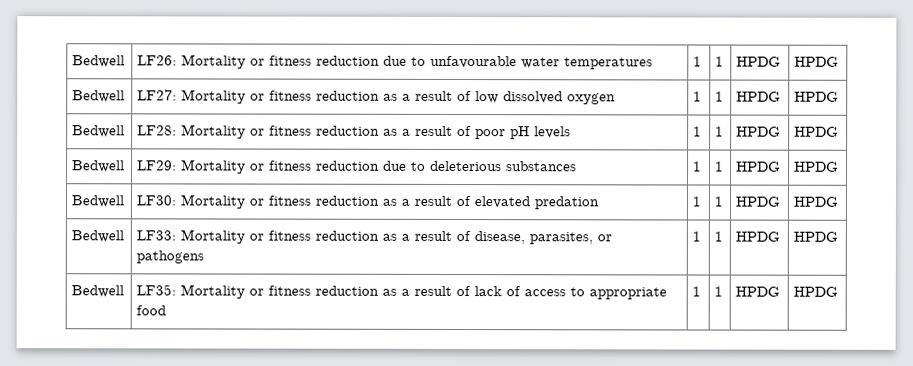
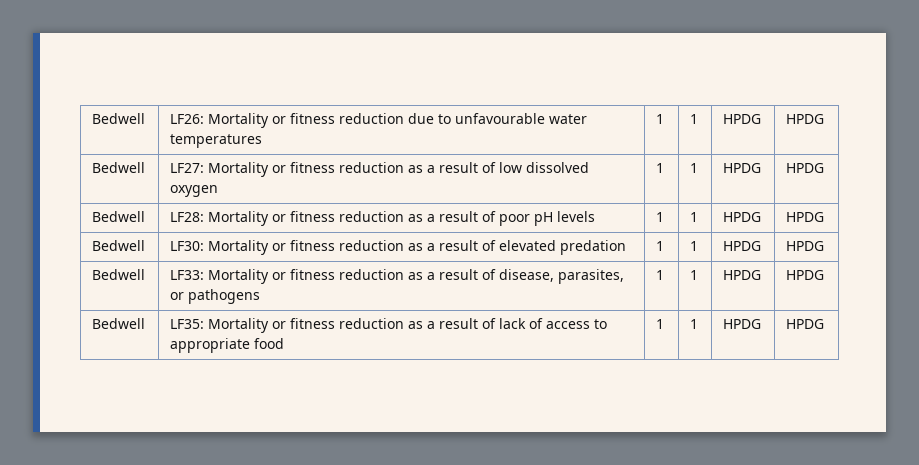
[72,160,126,173] [137,159,578,174] [693,161,703,172] [715,161,725,172] [736,161,782,172] [794,161,840,172] // Bedwell | LF29: Mortality or fitness reduction due to deleterious substances | 1 | 1 | HPDG | HPDG -> (825, 217) none

